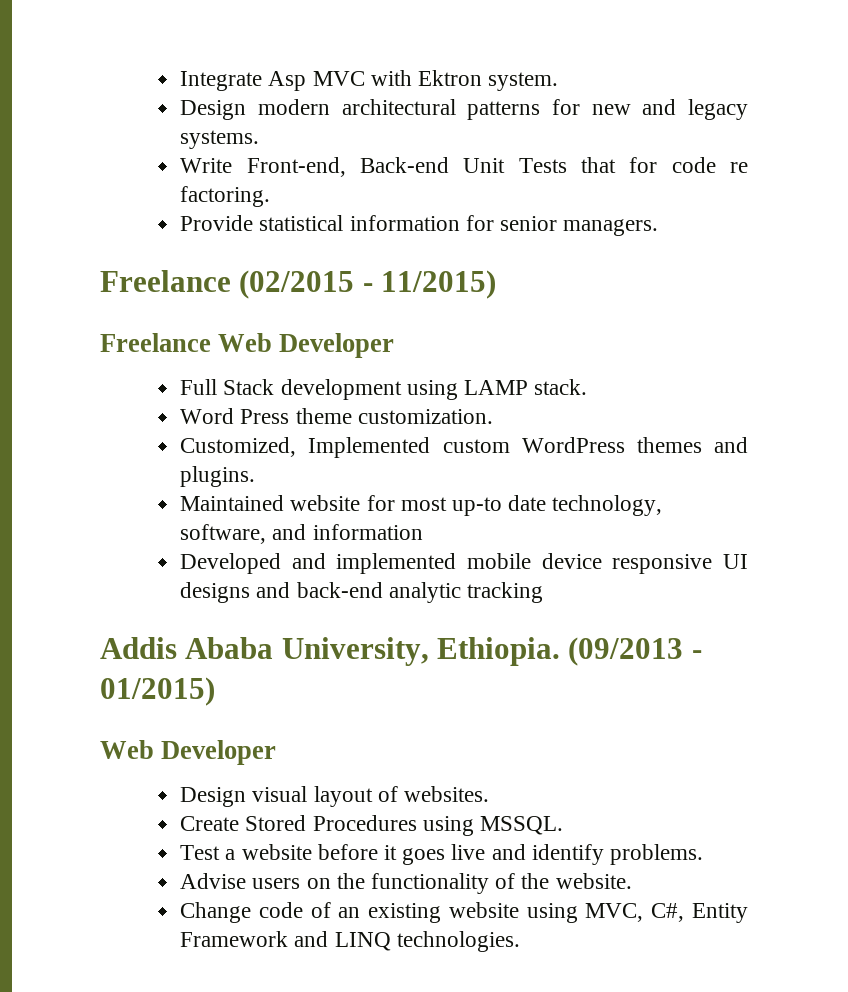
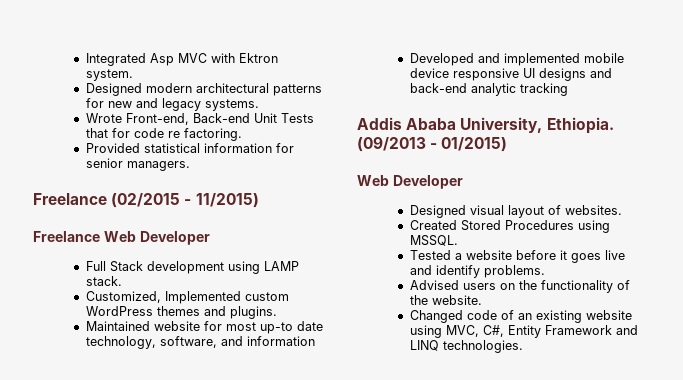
[180,71,263,91] Integrate -> [85,53,146,66] Integrated
[180,100,247,120] Design -> [85,83,142,96] Designed
[180,158,233,173] Write -> [85,113,122,123] Wrote
[180,215,254,231] Provide -> [85,143,140,153] Provided
[180,408,493,424] // Word Press theme customization. -> (122, 281) none
[180,787,247,807] Design -> [409,205,466,218] Designed
[180,816,240,831] Create -> [409,220,457,230] Created
[180,845,221,860] Test -> [409,250,451,260] Tested
[180,873,247,889] Advise -> [409,280,459,290] Advised
[180,902,252,923] Change -> [409,310,463,323] Changed

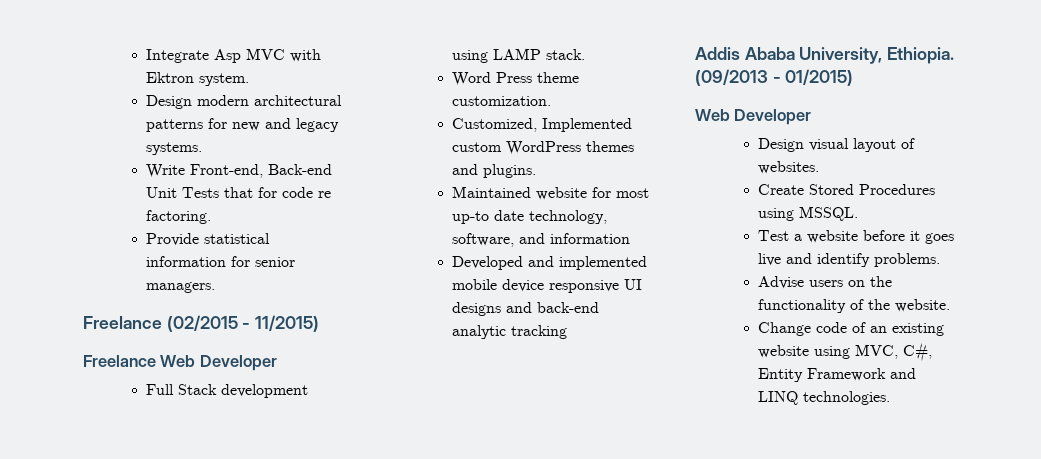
[85,53,146,66] Integrated -> [146,49,210,63] Integrate
[85,83,142,96] Designed -> [146,95,193,109] Design
[85,113,122,123] Wrote -> [146,164,186,178] Write
[85,143,140,153] Provided -> [146,233,200,246] Provide
(122, 281) none -> [452,72,580,86] [452,96,552,106] // Word Press theme customization.
[409,205,466,218] Designed -> [758,138,805,152] Design
[409,220,457,230] Created -> [758,184,805,195] Create
[409,250,451,260] Tested -> [758,230,790,241] Test
[409,280,459,290] Advised -> [758,276,805,289] Advise
[409,310,463,323] Changed -> [758,322,812,336] Change

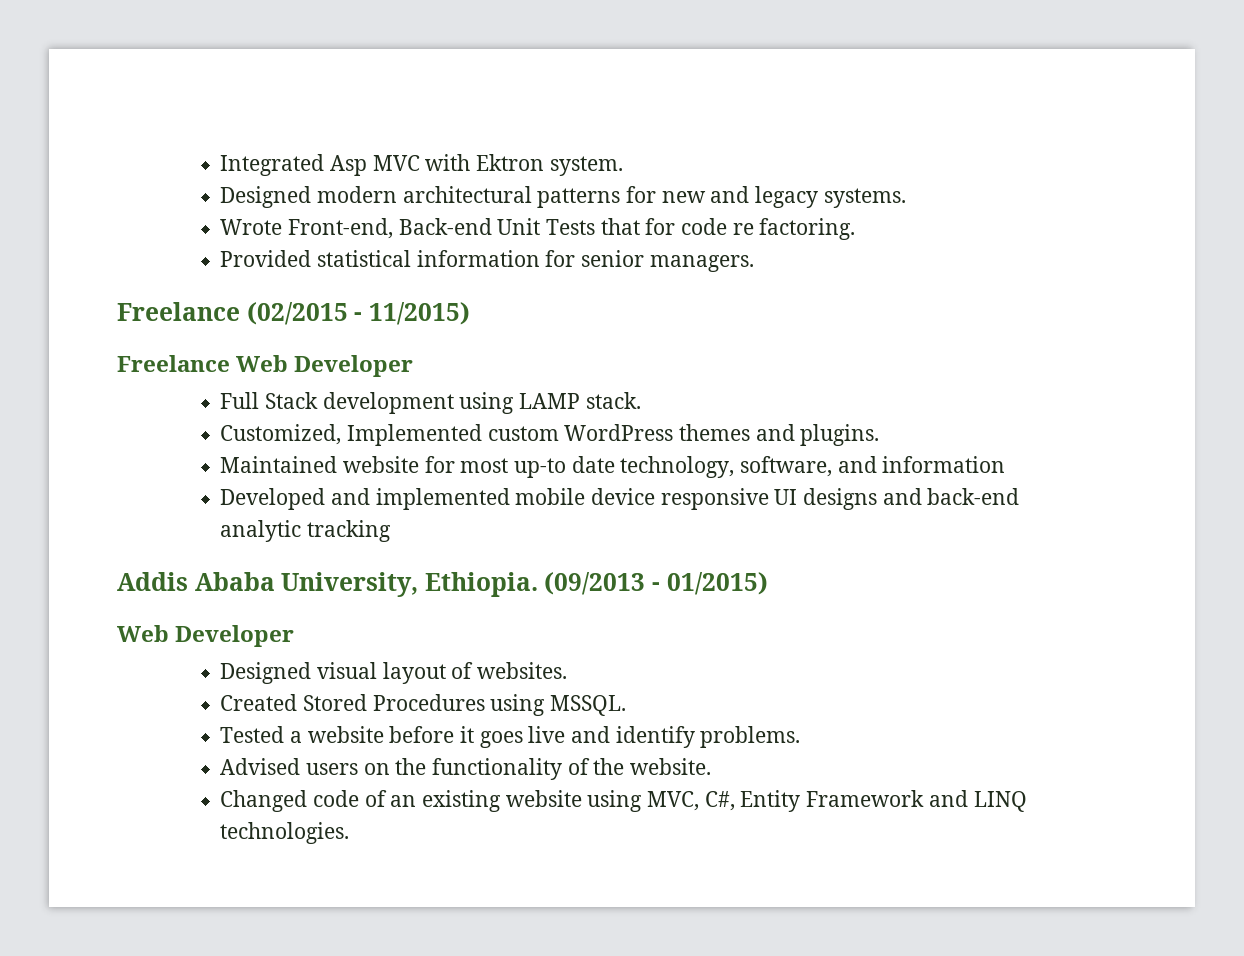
[146,49,210,63] Integrate -> [220,154,325,176] Integrated
[146,95,193,109] Design -> [220,186,312,208] Designed
[146,164,186,178] Write -> [220,219,283,235] Wrote
[146,233,200,246] Provide -> [220,250,312,267] Provided
[452,72,580,86] [452,96,552,106] // Word Press theme customization. -> (641, 400) none
[758,138,805,152] Design -> [220,662,312,684] Designed
[758,184,805,195] Create -> [220,694,298,711] Created
[758,230,790,241] Test -> [220,726,285,743] Tested
[758,276,805,289] Advise -> [220,758,301,775] Advised
[758,322,812,336] Change -> [220,790,308,812] Changed

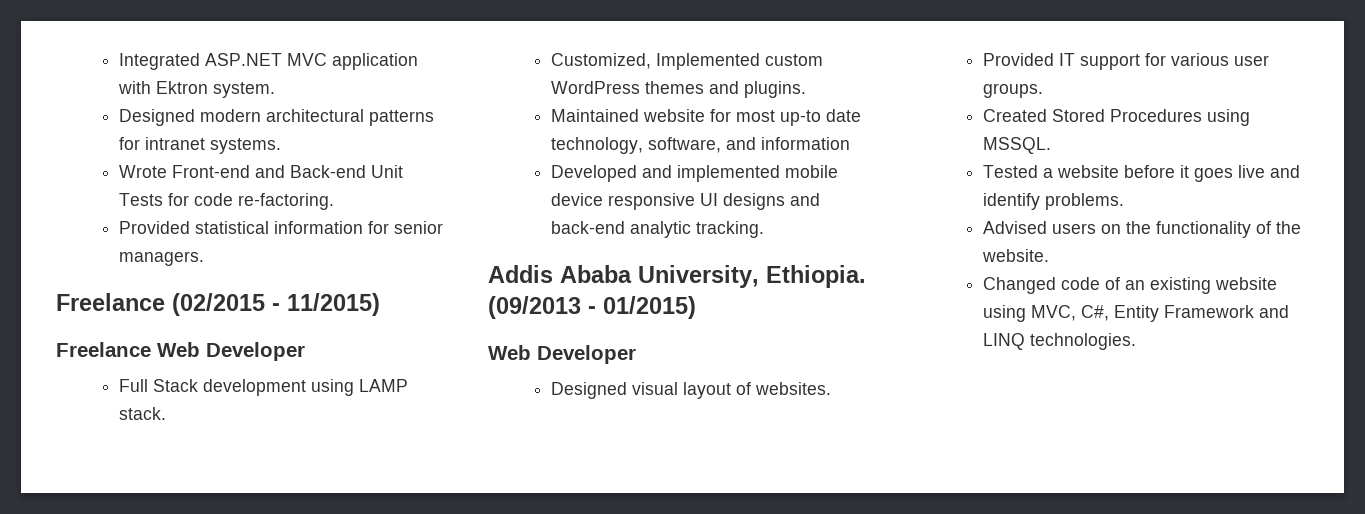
[330,155,420,176] Asp MVC -> [204,53,418,70] ASP.NET MVC application
[661,186,819,208] new and legacy -> [144,137,205,150] intranet
[288,218,394,239] Front-end, -> [171,165,285,178] Front-end and
[600,218,640,235] that -> (163, 199) none
[732,218,856,240] re factoring. -> [237,193,334,210] re-factoring.
[307,520,392,542] tracking -> [695,221,764,238] tracking.
(568, 670) none -> [982,53,1269,70] [982,83,1043,98] // Provided IT support for various user groups.

